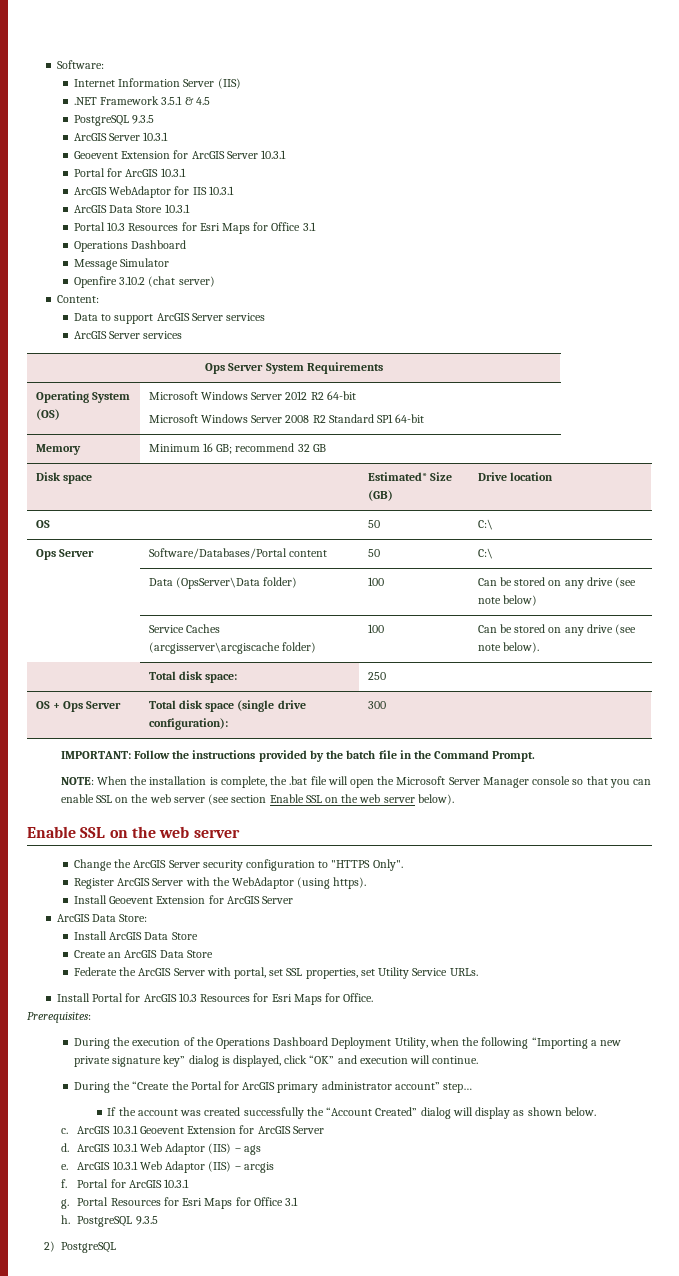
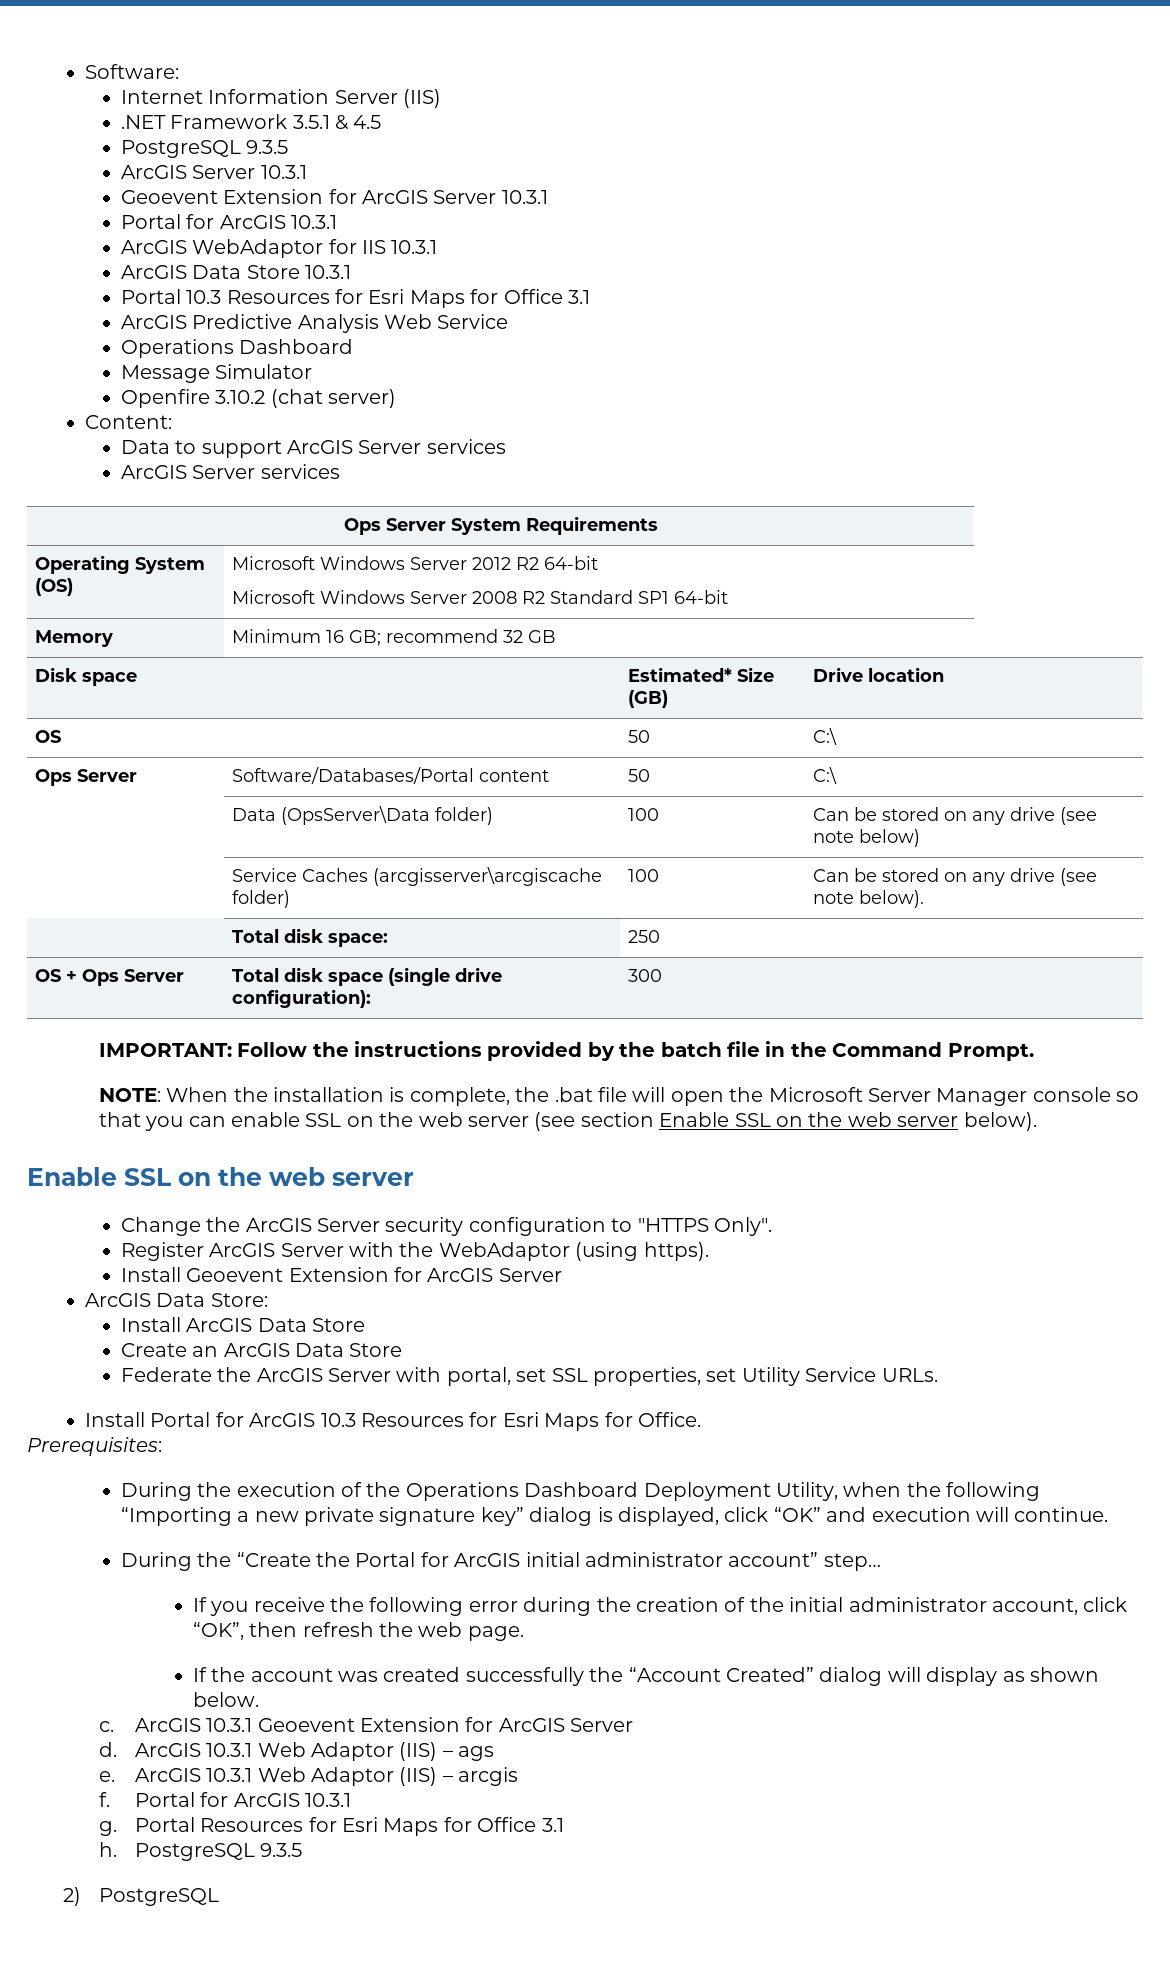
(316, 226) none -> [120,314,509,333] // ArcGIS Predictive Analysis Web Service
[277,1082,319,1093] primary -> [525,1552,580,1567] initial
(473, 1088) none -> [192,1597,1128,1616] [192,1622,524,1641] // If you receive the following error during the creation of the initial administrator account, click “OK”, then refresh the web page.

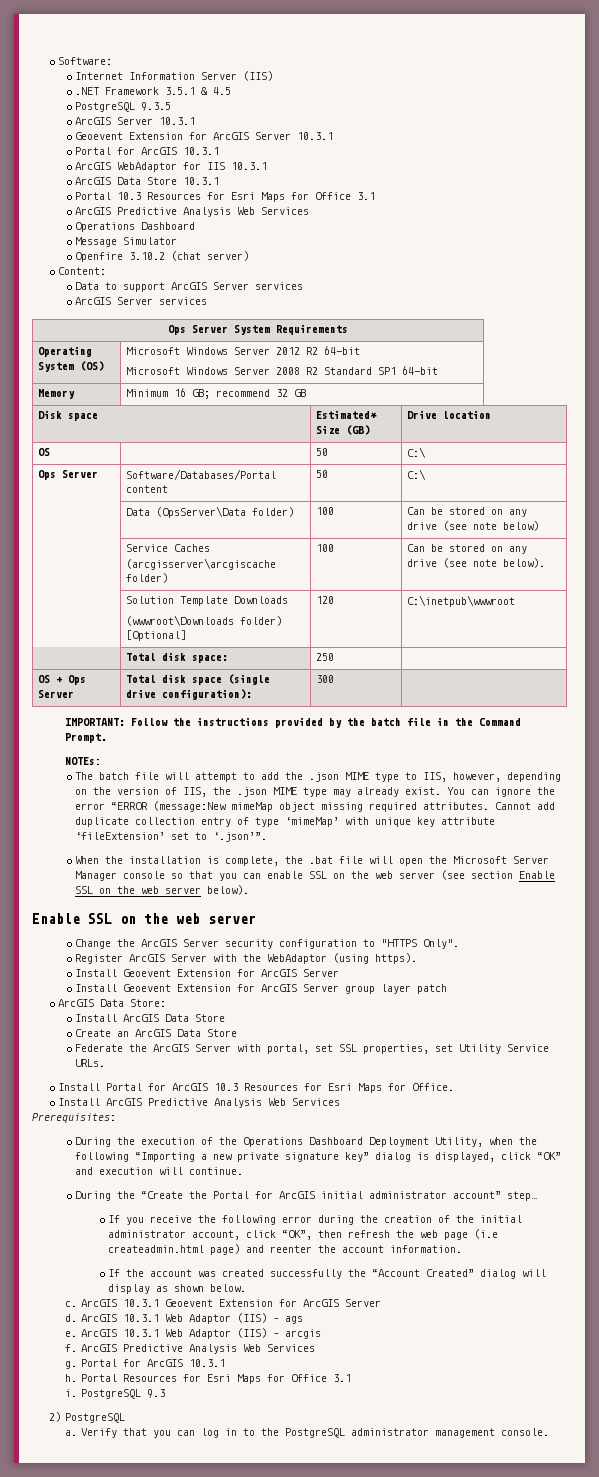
[437,314,509,329] Service -> [260,207,309,215] Services
(925, 899) none -> [126,596,289,606] [126,615,283,626] [126,630,187,641] [316,596,335,604] [407,595,516,607] // | Solution Template Downloads // (wwwroot\Downloads folder) [Optional] | 120 | C:\inetpub\wwwroot
[98,1088,161,1102] NOTE: -> [64,757,101,765] [74,772,561,782] [74,787,555,797] [74,801,555,812] [74,817,495,827] [74,832,267,842] NOTEs: // The batch file will attempt to add the .json MIME type to IIS, however, depending on the version of IIS, the .json MIME type may already exist. You can ignore the error “ERROR (message:New mimeMap object missing required attributes. Cannot add duplicate collection entry of type ‘mimeMap’ with unique key attribute ‘fileExtension’ set to ‘.json’”. //
(562, 1275) none -> [74,984,447,994] // Install Geoevent Extension for ArcGIS Server group layer patch
(701, 1419) none -> [58,1098,341,1108] // Install ArcGIS Predictive Analysis Web Services
[467,1626,524,1641] page. -> [443,1229,498,1240] [107,1244,462,1255] page (i.e createadmin.html page) and reenter the account information.
[134,1792,352,1807] [98,1821,117,1836] Portal for ArcGIS 10.3.1 // g. -> [81,1344,316,1354] [64,1359,226,1369] [64,1374,77,1382] ArcGIS Predictive Analysis Web Services // g. Portal for ArcGIS 10.3.1 // h.
[98,1842,303,1861] h. PostgreSQL 9.3.5 -> [64,1389,166,1399] i. PostgreSQL 9.3
(219, 1897) none -> [64,1428,550,1438] // a. Verify that you can log in to the PostgreSQL administrator management console.

